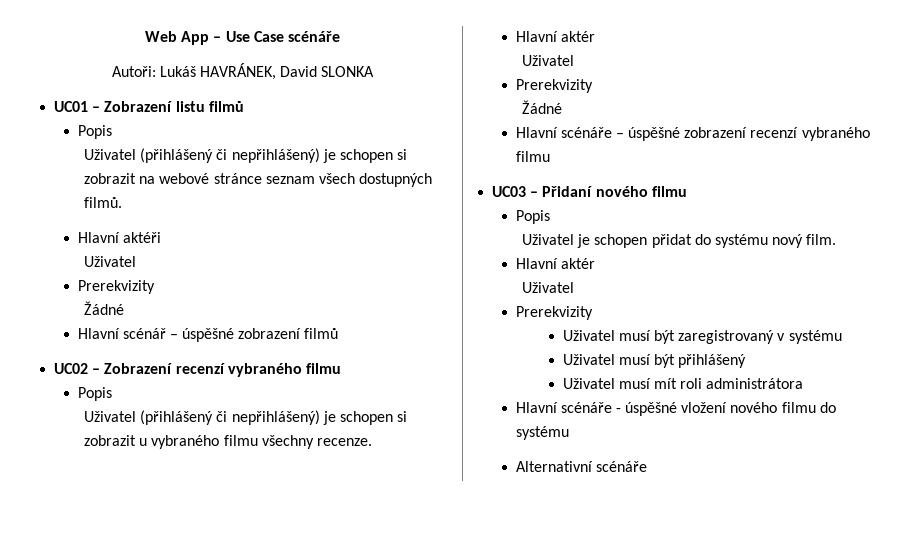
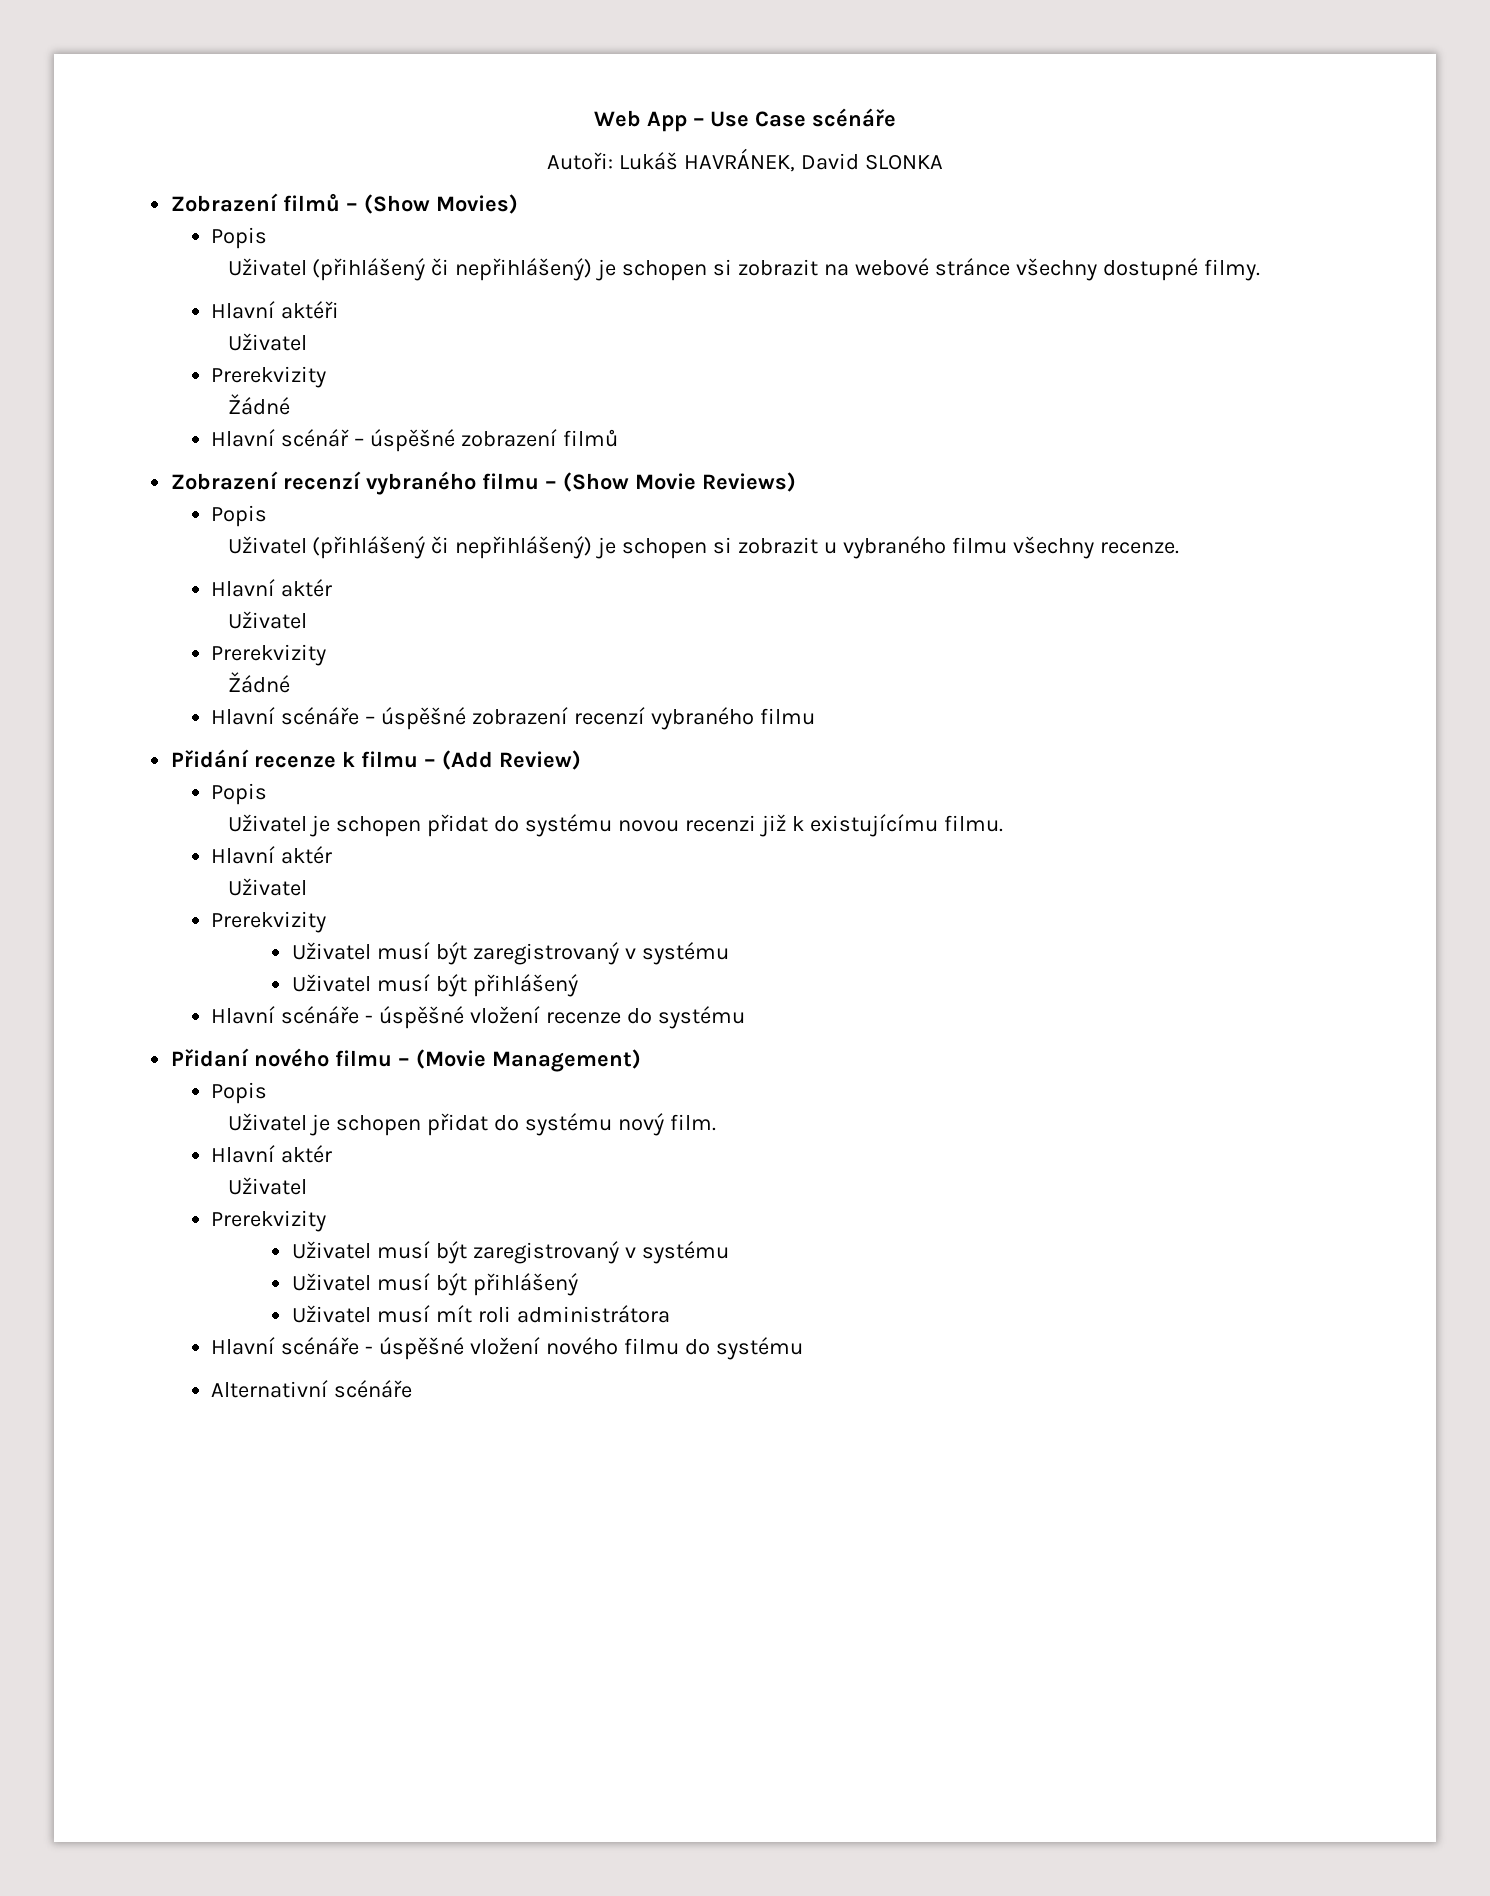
[54,101,244,112] UC01 – Zobrazení listu filmů -> [171,193,518,214] Zobrazení filmů – (Show Movies)
[265,173,433,187] [84,197,123,208] seznam všech dostupných filmů. -> [1015,258,1260,281] všechny dostupné filmy.
[54,363,101,374] UC02 – -> (619, 438) none
(341, 368) none -> [544,472,796,492] – (Show Movie Reviews)
[492,186,539,197] UC03 – -> [171,749,581,770] [211,783,268,805] [227,814,1003,837] [211,846,333,864] [227,878,307,896] [211,911,327,933] [291,942,729,965] [291,974,578,997] [211,1006,746,1029] Přidání recenze k filmu – (Add Review) // Popis // Uživatel je schopen přidat do systému novou recenzi již k existujícímu filmu. // Hlavní aktér // Uživatel // Prerekvizity // Uživatel musí být zaregistrovaný v systému // Uživatel musí být přihlášený // Hlavní scénáře - úspěšné vložení recenze do systému //
(687, 191) none -> [398,1049,641,1072] – (Movie Management)

